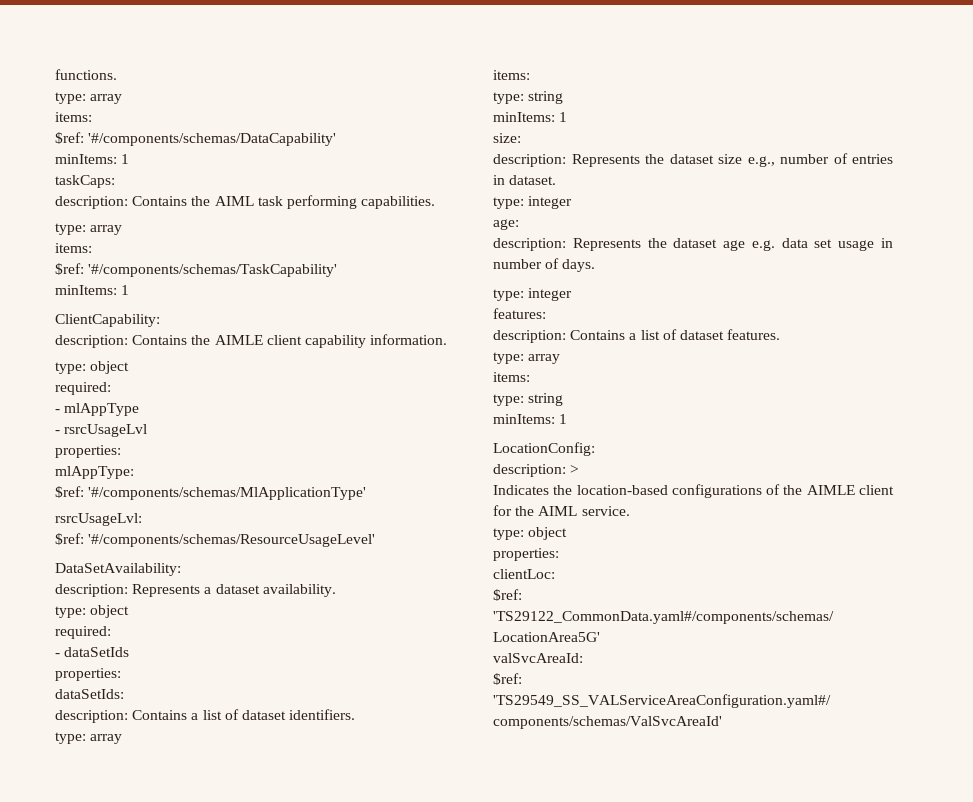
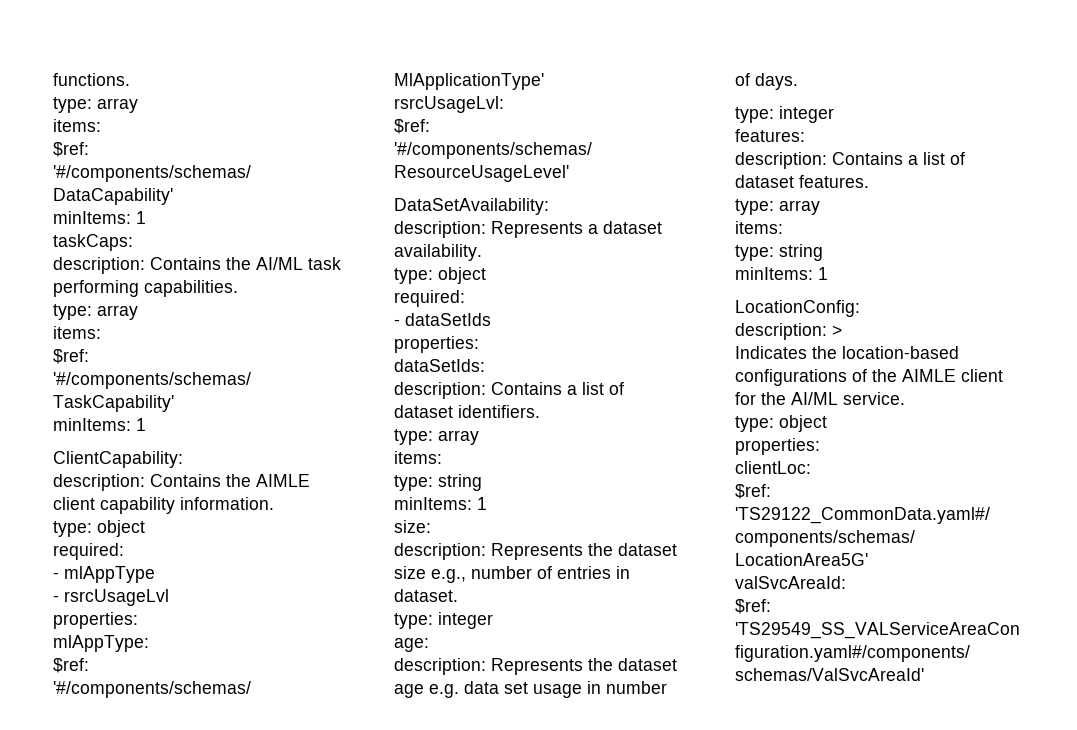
[214,196,254,206] AIML -> [256,257,303,270] AI/ML
[538,506,578,516] AIML -> [791,392,838,405] AI/ML

